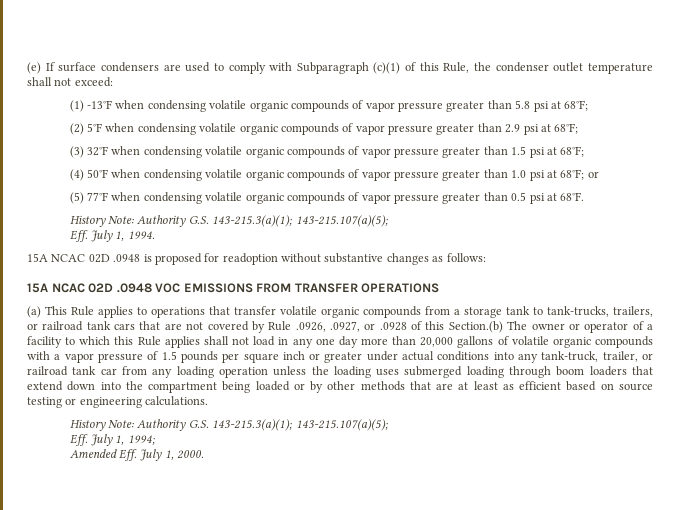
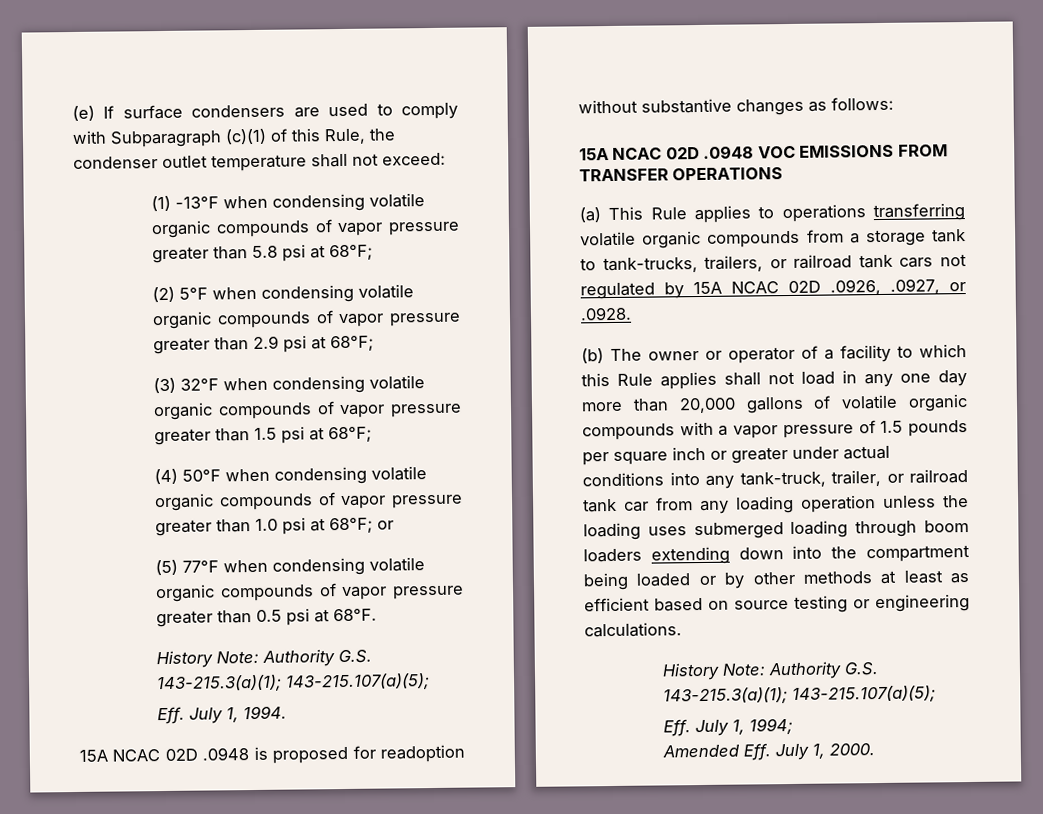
[209,306,276,315] that transfer -> [873,203,965,222] transferring
[139,321,503,333] that are not covered by Rule .0926, .0927, or .0928 of this Section.(b) -> [940,254,967,267] [580,278,966,300] [580,306,632,321] [581,348,604,364] not regulated by 15A NCAC 02D .0926, .0927, or .0928. // (b)
[632,366,653,375] [27,381,63,391] that extend -> [650,546,730,565] extending
[409,381,454,390] that are -> (872, 577) none

